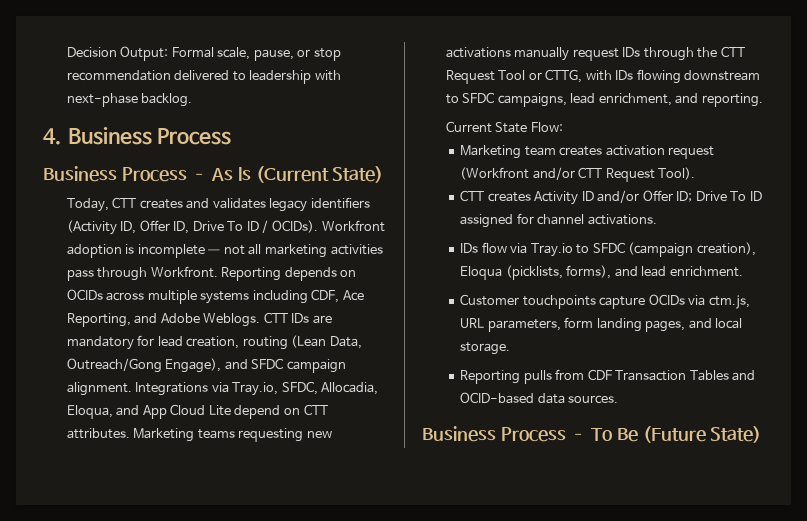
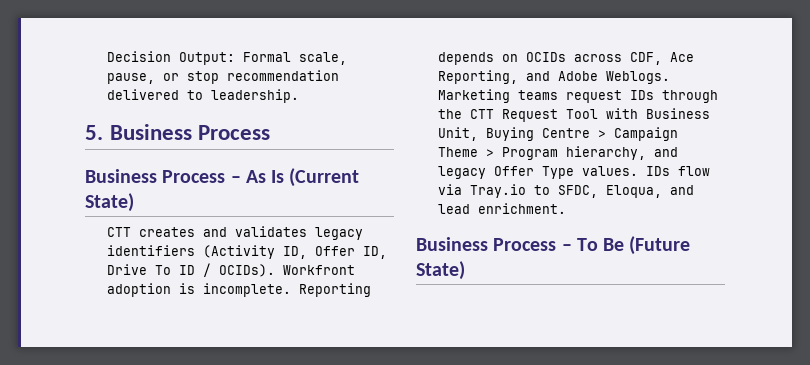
[249,70,341,84] [66,93,193,107] [43,128,61,145] leadership with next-phase backlog. // 4. -> [211,89,300,103] [85,125,103,140] leadership. // 5.
[66,198,109,212] Today, -> (134, 202) none
[137,244,383,258] [66,266,218,281] incomplete — not all marketing activities pass through Workfront. -> [203,283,292,297] incomplete.
[147,290,308,304] multiple systems including -> (623, 58) none
[263,312,332,324] [66,335,362,350] [66,358,346,373] [66,381,379,396] [66,404,328,419] [66,428,332,442] [445,47,570,61] CTT IDs are mandatory for lead creation, routing (Lean Data, Outreach/Gong Engage), and SFDC campaign alignment. Integrations via Tray.io, SFDC, Allocadia, Eloqua, and App Cloud Lite depend on CTT attributes. Marketing teams requesting new activations manually -> [438,89,559,103] Marketing teams
[528,69,761,84] [445,92,763,107] [445,121,563,133] [460,145,715,159] [460,167,696,182] [460,190,762,205] [460,213,657,228] or CTTG, with IDs flowing downstream to SFDC campaigns, lead enrichment, and reporting. // Current State Flow: // Marketing team creates activation request (Workfront and/or CTT Request Tool). // CTT creates Activity ID and/or Offer ID; Drive To ID assigned for channel activations. // -> [606,108,711,119] [438,127,679,141] [438,146,679,160] [438,166,639,179] with Business Unit, Buying Centre > Campaign Theme > Program hierarchy, and legacy Offer Type values.
[592,242,756,257] [460,265,743,280] [460,294,750,309] [460,317,743,332] [460,342,511,355] [460,369,756,384] [460,392,619,404] SFDC (campaign creation), Eloqua (picklists, forms), and lead enrichment. // Customer touchpoints capture OCIDs via ctm.js, URL parameters, form landing pages, and local storage. // Reporting pulls from CDF Transaction Tables and OCID-based data sources. -> [558,185,695,198] [438,203,567,214] SFDC, Eloqua, and lead enrichment.

